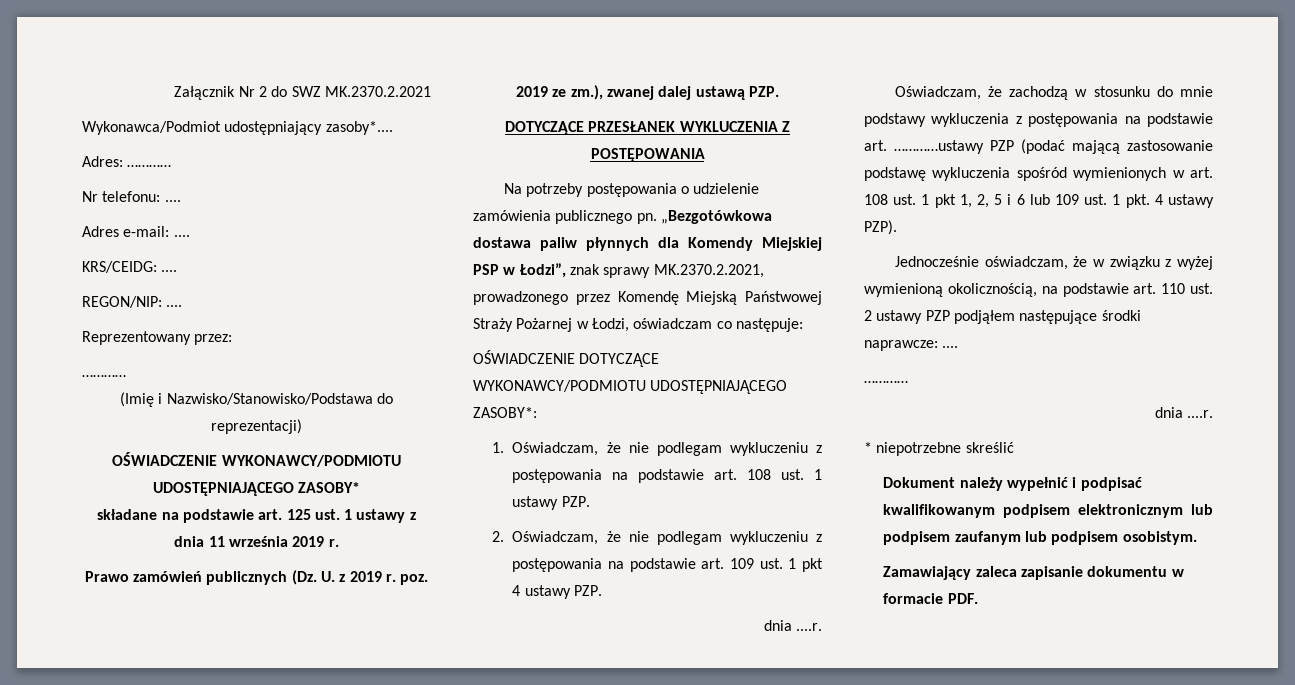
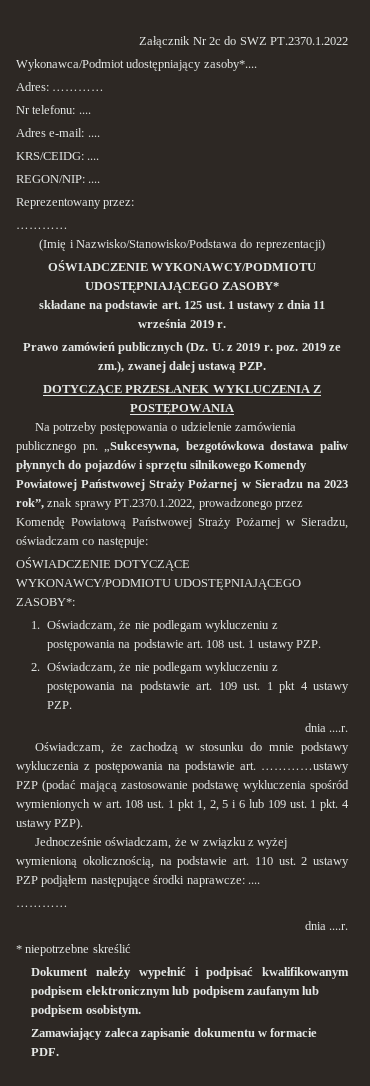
[259,86,268,97] 2 -> [208,37,221,45] 2c
[324,86,431,97] MK.2370.2.2021 -> [270,37,348,45] PT.2370.1.2022
[660,210,772,224] „Bezgotówkowa -> [104,441,265,453] „Sukcesywna, bezgotówkowa
[658,237,822,251] [473,263,764,278] [473,291,822,305] [473,318,629,332] dla Komendy Miejskiej PSP w Łodzi”, znak sprawy MK.2370.2.2021, prowadzonego przez Komendę Miejską Państwowej Straży Pożarnej w Łodzi, -> [68,460,308,472] [16,479,348,491] [16,498,303,510] [16,517,348,529] do pojazdów i sprzętu silnikowego Komendy Powiatowej Państwowej Straży Pożarnej w Sieradzu na 2023 rok”, znak sprawy PT.2370.1.2022, prowadzonego przez Komendę Powiatową Państwowej Straży Pożarnej w Sieradzu,

